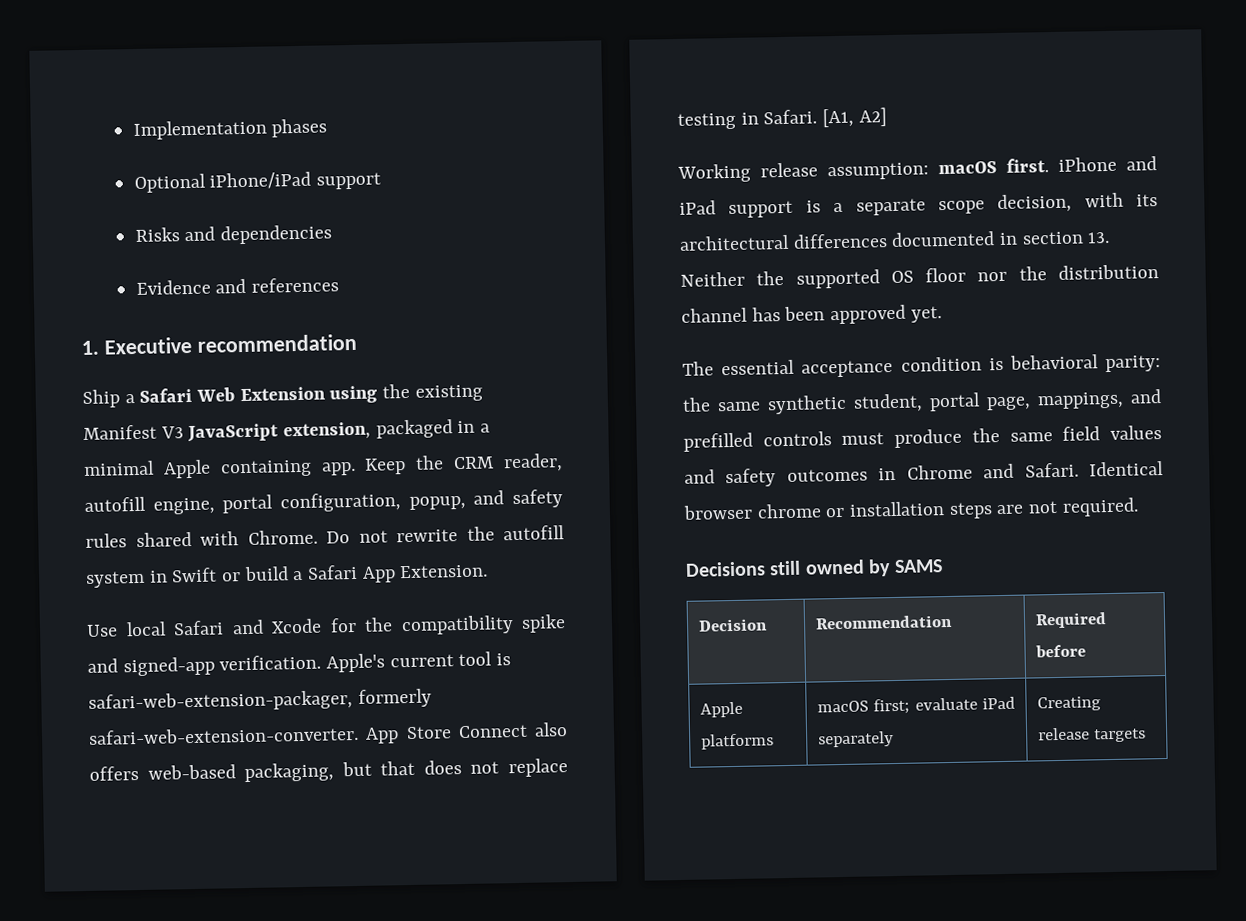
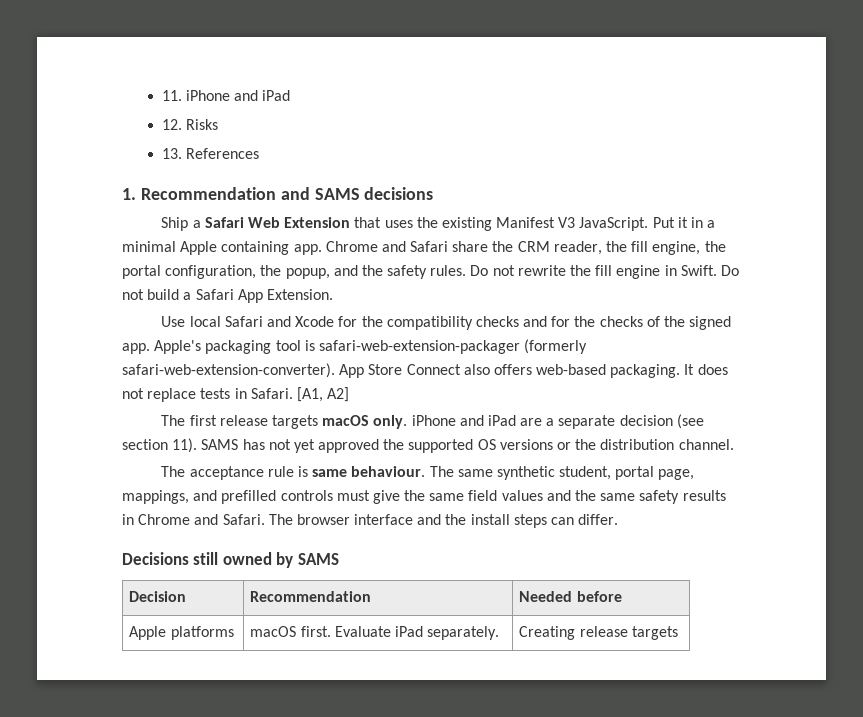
[132,118,328,141] [133,171,381,194] [134,224,332,245] [135,277,339,295] [81,333,357,355] Implementation phases // Optional iPhone/iPad support // Risks and dependencies // Evidence and references // 1. Executive recommendation -> [161,90,291,101] [161,119,218,130] [161,148,259,159] [122,187,434,200] 11. iPhone and iPad // 12. Risks // 13. References // 1. Recommendation and SAMS decisions
[329,385,378,404] using -> [354,217,413,228] that uses
[187,419,453,443] JavaScript extension, packaged -> [579,217,688,231] JavaScript. Put it
[364,453,563,475] [84,496,215,515] Keep the CRM reader, autofill engine, -> [325,241,726,255] Chrome and Safari share the CRM reader, the fill engine, the
(401, 502) none -> [260,265,282,276] the
[512,489,563,509] [85,525,565,548] [85,567,242,588] safety rules shared with Chrome. Do not rewrite the autofill system in Swift or -> [361,265,739,279] [122,289,144,300] the safety rules. Do not rewrite the fill engine in Swift. Do not
[521,614,566,633] [87,651,512,677] [88,688,432,713] [88,725,359,745] spike and signed-app verification. Apple's current tool is safari-web-extension-packager, formerly safari-web-extension-converter. -> [475,316,732,330] [122,339,588,354] [122,363,335,378] checks and for the checks of the signed app. Apple's packaging tool is safari-web-extension-packager (formerly safari-web-extension-converter).
[244,760,416,783] packaging, but that -> [610,364,695,378] packaging. It
[677,112,736,130] testing -> [200,388,231,399] tests
[677,156,1157,183] [679,192,1158,219] [679,231,1111,251] [680,264,1159,289] [681,304,942,325] [682,354,1161,378] [682,397,711,412] Working release assumption: macOS first. iPhone and iPad support is a separate scope decision, with its architectural differences documented in section 13. Neither the supported OS floor nor the distribution channel has been approved yet. // The essential acceptance condition is behavioral parity: the -> [161,414,704,429] [122,438,734,453] [161,466,454,480] The first release targets macOS only. iPhone and iPad are a separate decision (see section 11). SAMS has not yet approved the supported OS versions or the distribution channel. // The acceptance rule is same behaviour. The
[894,428,963,448] produce -> [372,490,400,504] give
[725,461,1164,488] [683,497,1139,520] safety outcomes in Chrome and Safari. Identical browser chrome or installation steps are not required. -> [575,490,726,504] [122,514,619,528] the same safety results in Chrome and Safari. The browser interface and the install steps can differ.
[1035,612,1108,629] Required -> [519,591,573,602] Needed
[873,696,1015,715] [818,731,895,748] first; evaluate iPad separately -> [300,626,500,640] first. Evaluate iPad separately.

